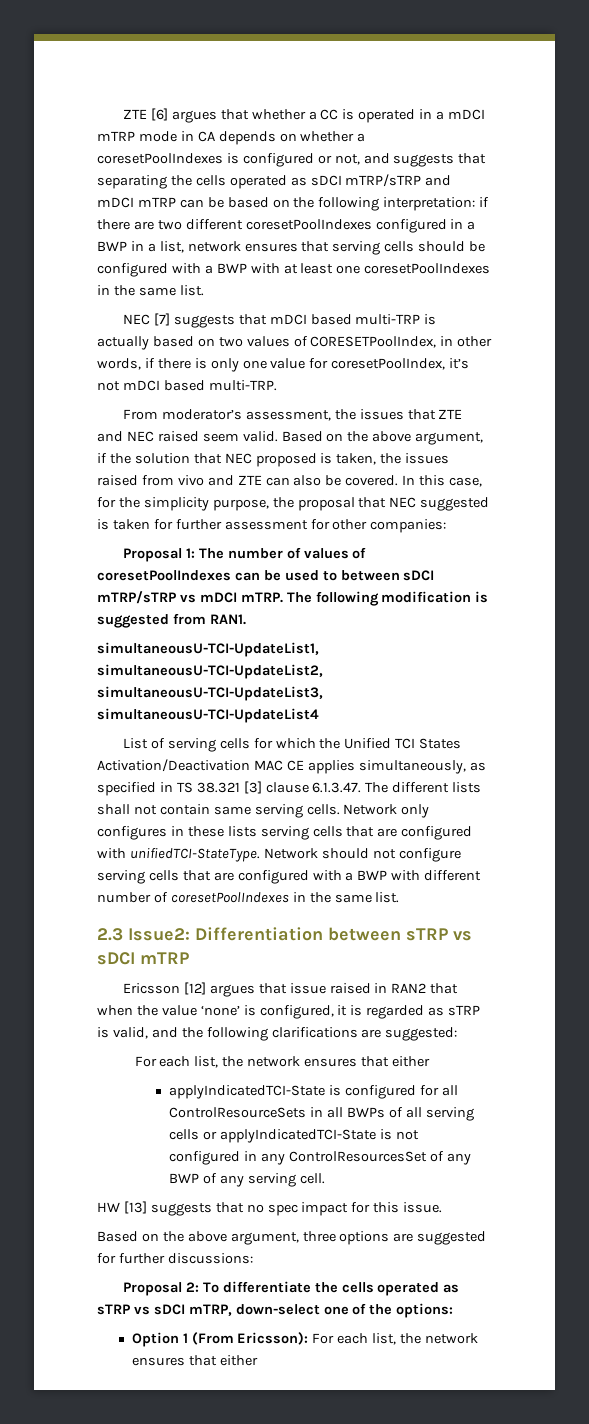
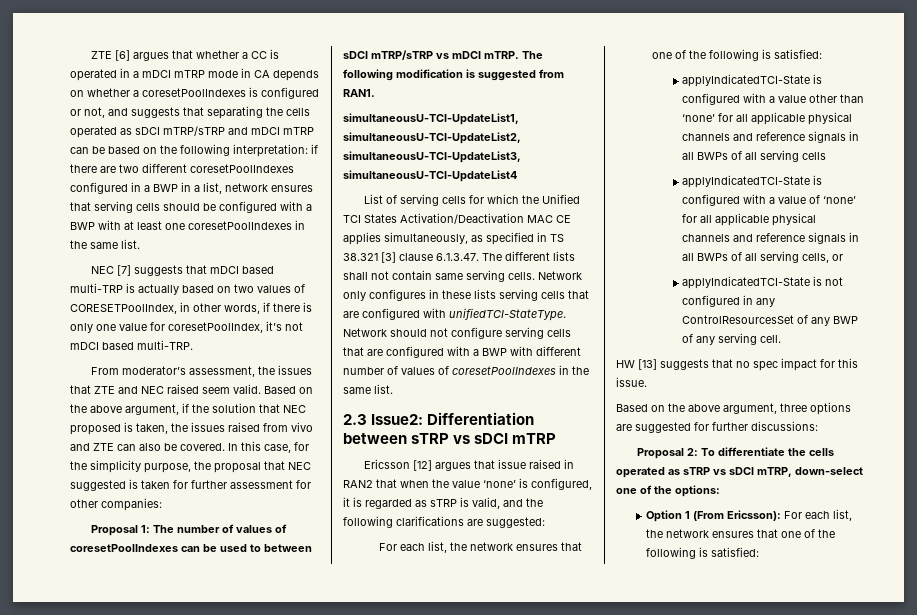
(168, 897) none -> [401,366,449,375] values of
[391,1056,430,1067] [169,1085,458,1099] [169,1107,307,1118] either // applyIndicatedTCI-State is configured for all ControlResourceSets -> [652,49,823,61] [682,74,823,87] [682,93,865,105] [682,112,853,125] [682,131,847,143] one of the following is satisfied: // applyIndicatedTCI-State is configured with a value other than ‘none’ for all applicable physical channels and reference signals
[203,1131,218,1140] or -> [682,175,823,188] [682,194,857,206] [682,213,817,226] [682,232,860,244] [682,251,844,263] // applyIndicatedTCI-State is configured with a value of ‘none’ for all applicable physical channels and reference signals in all BWPs of all serving cells, or //
[219,1355,258,1366] either -> [781,529,836,538] [646,547,760,559] one of the following is satisfied:

